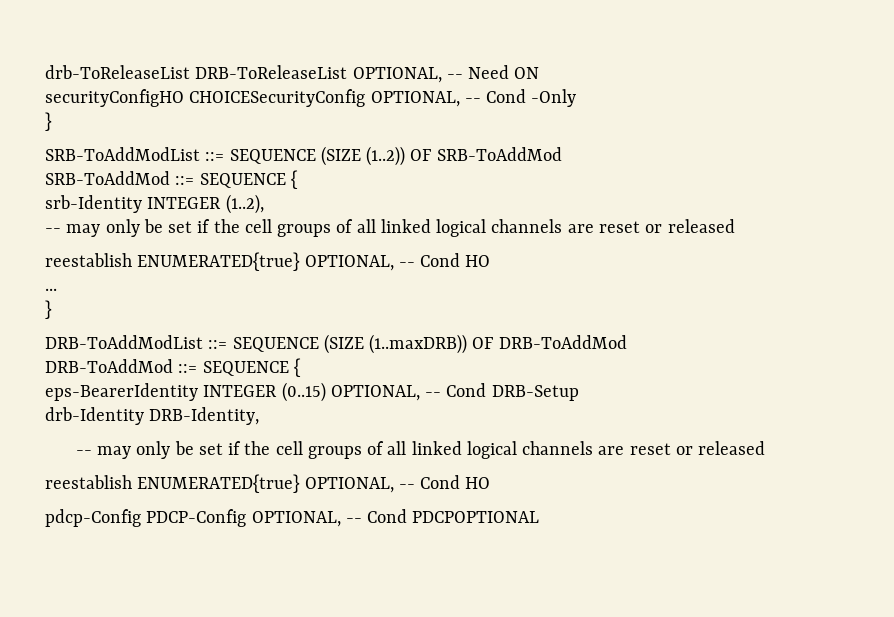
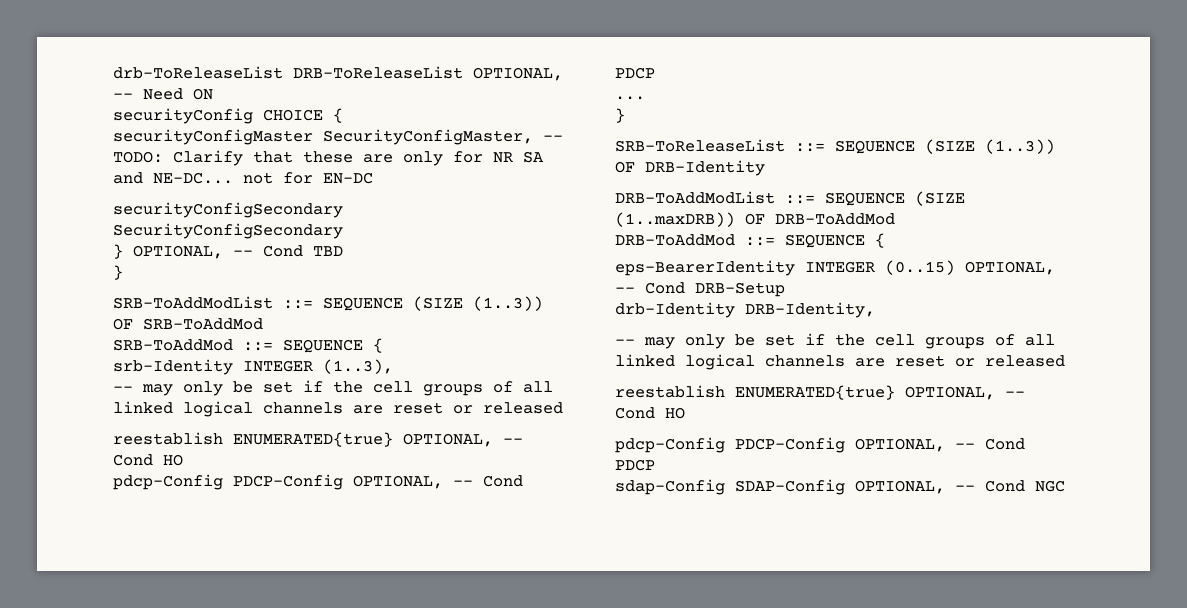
[45,89,577,107] securityConfigHO CHOICESecurityConfig OPTIONAL, -- Cond -Only -> [113,108,343,124] [113,129,563,145] [113,150,544,166] [113,172,373,184] [113,202,343,218] [113,223,343,239] [113,244,343,259] securityConfig CHOICE { // securityConfigMaster SecurityConfigMaster, -- TODO: Clarify that these are only for NR SA and NE-DC... not for EN-DC // securityConfigSecondary SecurityConfigSecondary // } OPTIONAL, -- Cond TBD
[366,146,406,166] (1..2)) -> [473,296,543,311] (1..3))
[225,194,264,214] (1..2), -> [323,359,393,374] (1..3),
[45,288,57,291] [45,300,52,319] ... // } -> [113,474,523,490] [615,67,655,79] [615,96,645,100] [615,108,625,123] [615,139,1055,154] [615,160,765,176] pdcp-Config PDCP-Config OPTIONAL, -- Cond PDCP // ... // } // SRB-ToReleaseList ::= SEQUENCE (SIZE (1..3)) OF DRB-Identity
[412,511,540,523] PDCPOPTIONAL -> [615,459,655,471] [615,479,1065,495] PDCP // sdap-Config SDAP-Config OPTIONAL, -- Cond NGC

